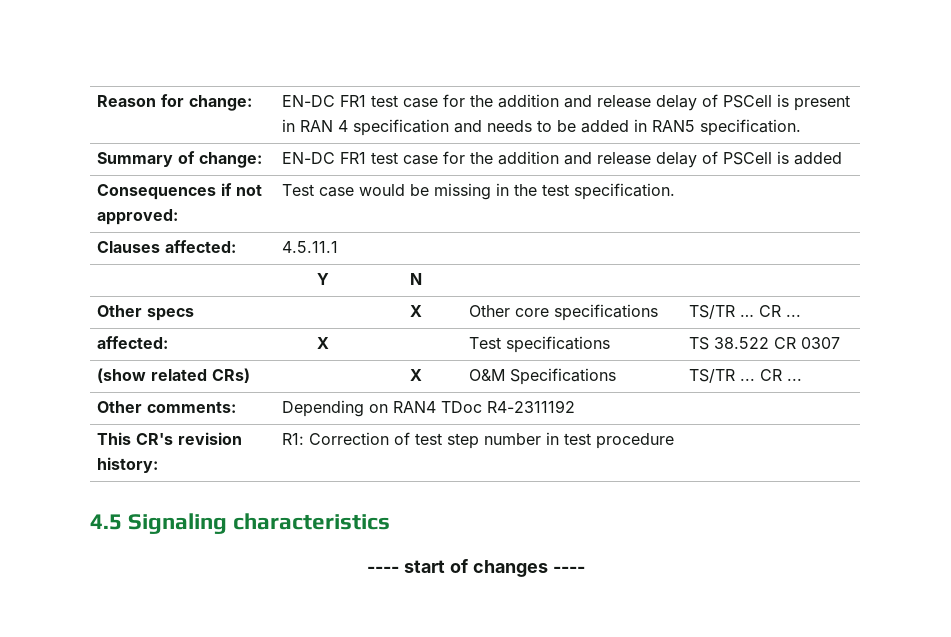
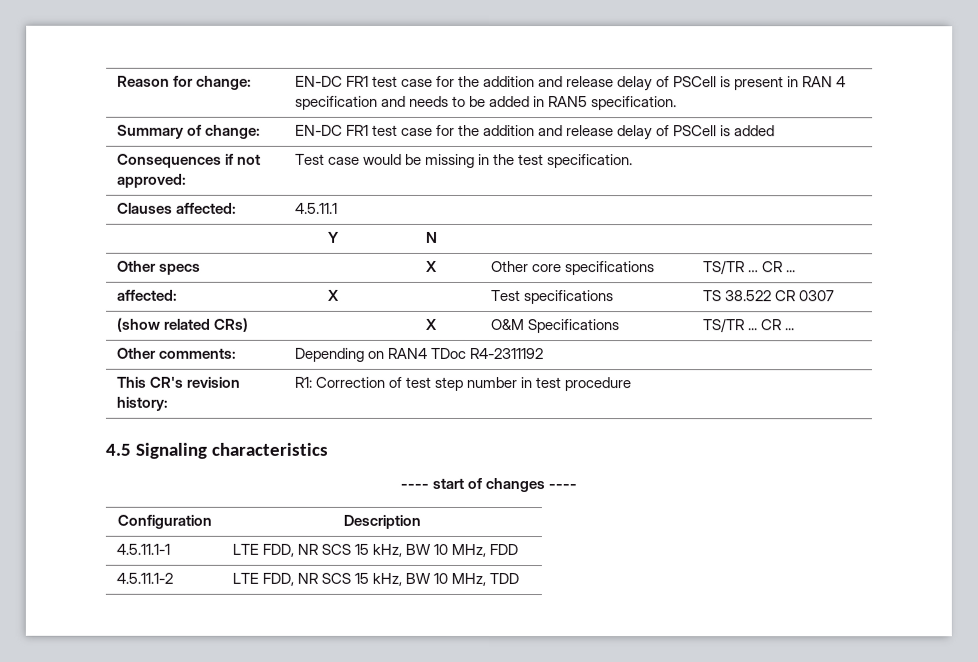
(585, 569) none -> [116,514,212,529] [342,514,421,529] [115,543,170,555] [231,543,518,557] [115,572,173,584] [231,572,519,586] // Configuration | Description // 4.5.11.1-1 | LTE FDD, NR SCS 15 kHz, BW 10 MHz, FDD // 4.5.11.1-2 | LTE FDD, NR SCS 15 kHz, BW 10 MHz, TDD

